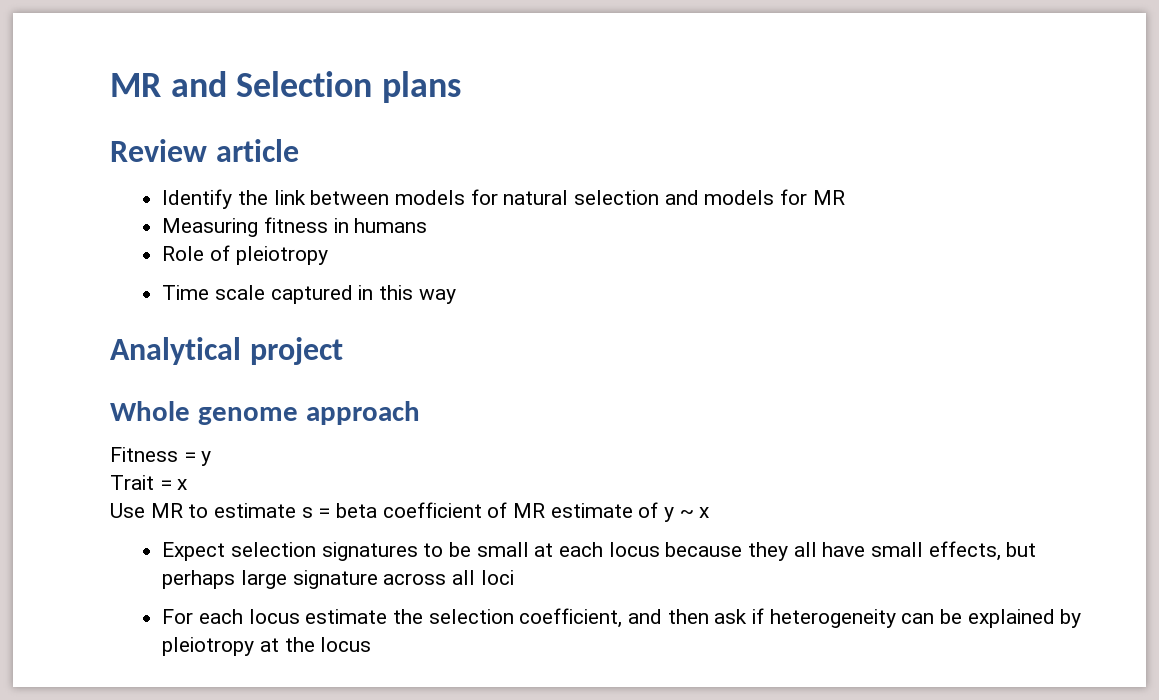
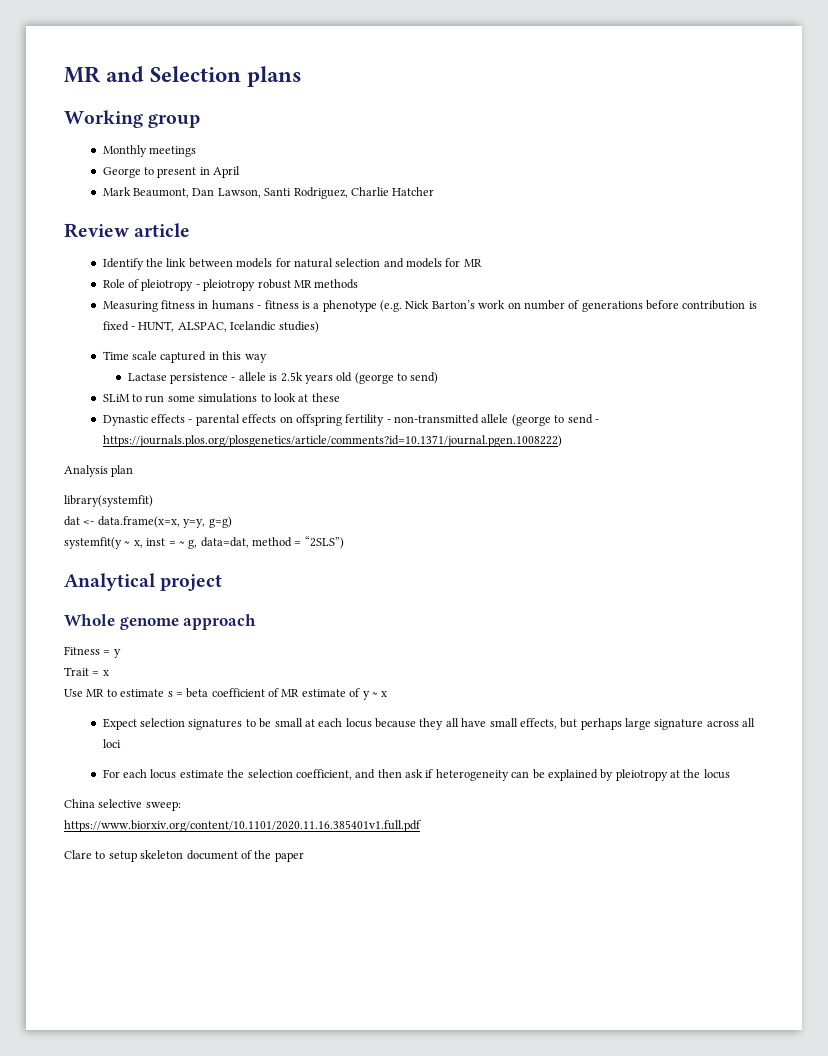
(462, 87) none -> [64,110,201,128] [102,145,197,157] [102,166,241,178] [102,187,435,199] // Working group // Monthly meetings // George to present in April // Mark Beaumont, Dan Lawson, Santi Rodriguez, Charlie Hatcher
[162,217,428,237] [162,245,328,265] Measuring fitness in humans // Role of pleiotropy -> [102,279,359,291] [102,300,757,312] [102,321,319,333] Role of pleiotropy - pleiotropy robust MR methods // Measuring fitness in humans - fitness is a phenotype (e.g. Nick Barton’s work on number of generations before contribution is fixed - HUNT, ALSPAC, Icelandic studies)
(456, 296) none -> [127,372,439,384] [102,393,340,403] [102,414,599,426] [102,435,562,447] [64,465,134,477] [64,495,153,507] [64,516,232,528] [64,536,344,549] // Lactase persistence - allele is 2.5k years old (george to send) // SLiM to run some simulations to look at these // Dynastic effects - parental effects on offspring fertility - non-transmitted allele (george to send - https://journals.plos.org/plosgenetics/article/comments?id=10.1371/journal.pgen.1008222) // Analysis plan // library(systemfit) // dat <- data.frame(x=x, y=y, g=g) // systemfit(y ~ x, inst = ~ g, data=dat, method = “2SLS”)
(372, 644) none -> [64,799,181,811] [64,820,421,832] [64,850,304,862] // China selective sweep: // https://www.biorxiv.org/content/10.1101/2020.11.16.385401v1.full.pdf // Clare to setup skeleton document of the paper

